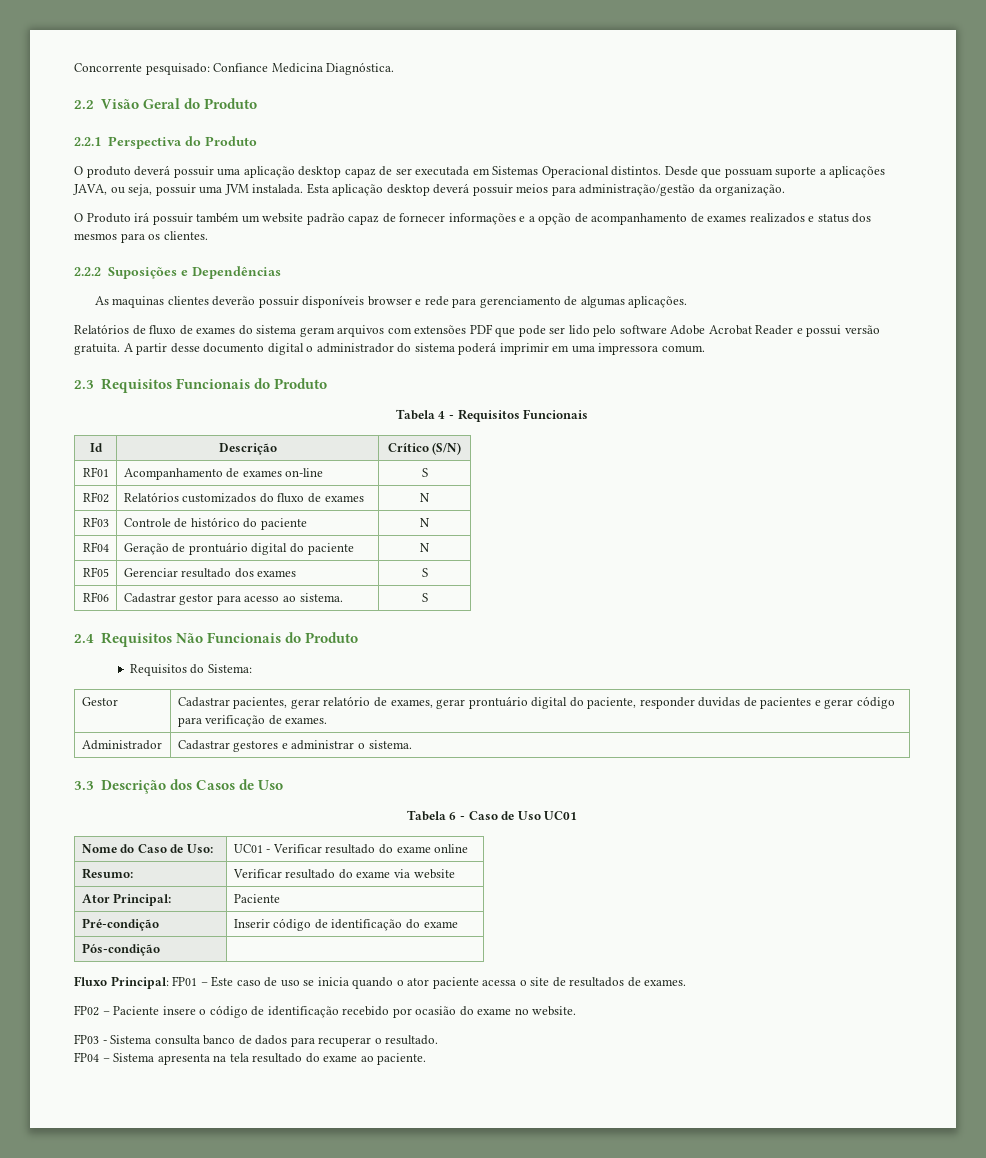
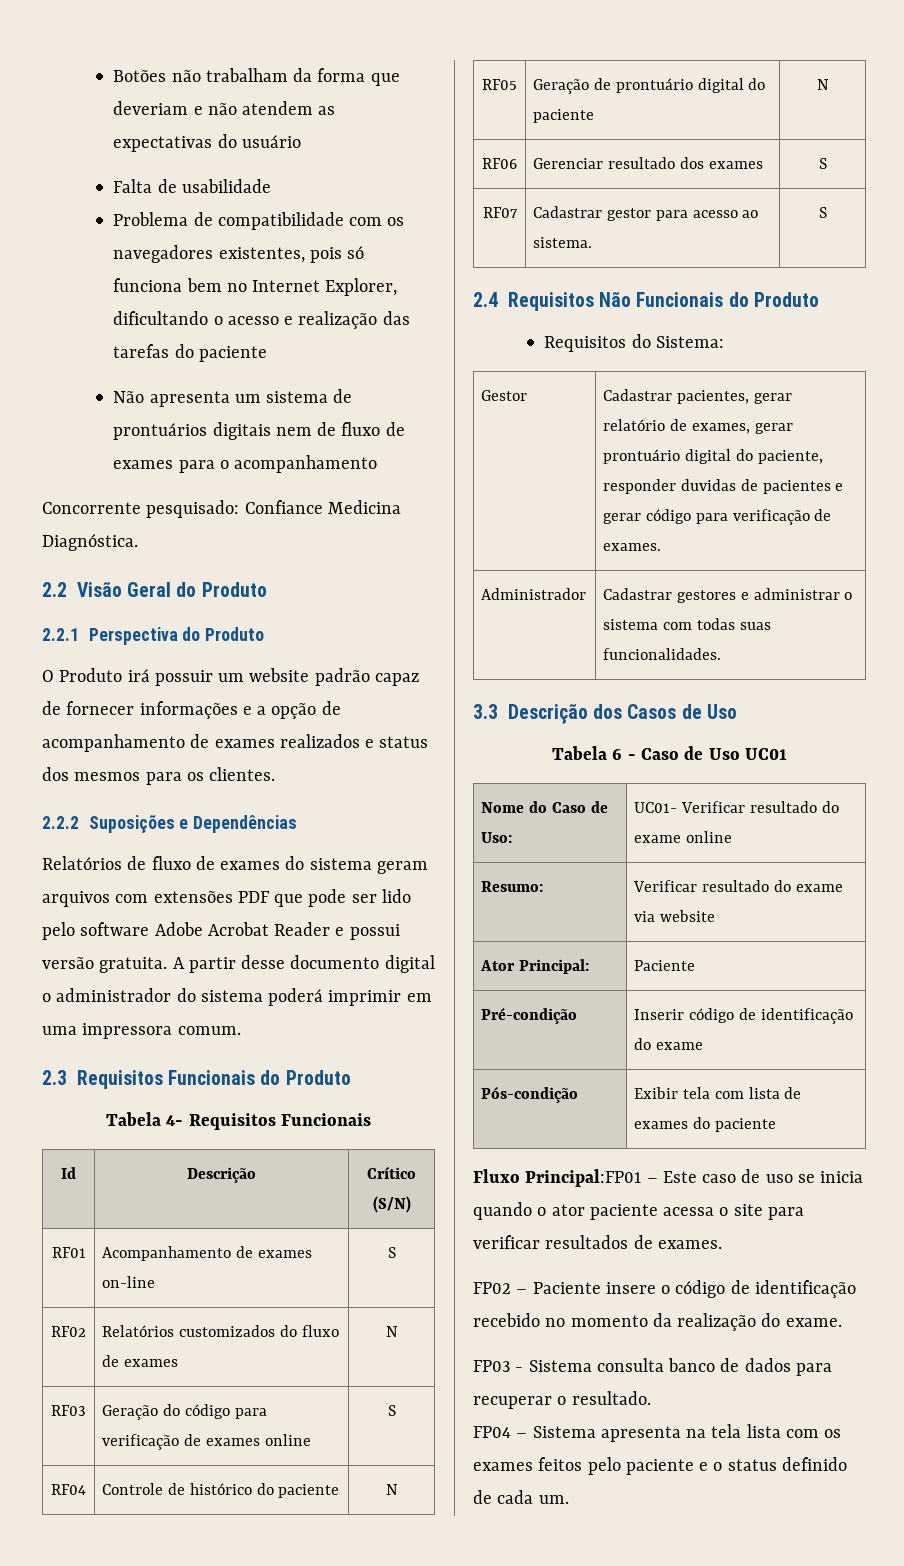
(74, 67) none -> [113,68,400,86] [113,101,336,115] [113,134,301,152] [113,179,271,193] [113,212,405,230] [113,245,365,263] [113,278,398,296] [113,311,410,329] [113,344,267,362] [113,389,353,407] [113,422,405,440] [113,455,378,473] Botões não trabalham da forma que deveriam e não atendem as expectativas do usuário // Falta de usabilidade // Problema de compatibilidade com os navegadores existentes, pois só funciona bem no Internet Explorer, dificultando o acesso e realização das tarefas do paciente // Não apresenta um sistema de prontuários digitais nem de fluxo de exames para o acompanhamento //
[74,165,886,178] [73,183,786,196] // O produto deverá possuir uma aplicação desktop capaz de ser executada em Sistemas Operacional distintos. Desde que possuam suporte a aplicações JAVA, ou seja, possuir uma JVM instalada. Esta aplicação desktop deverá possuir meios para administração/gestão da organização. -> (265, 634) none
[196,212,240,223] também -> (213, 678) none
[94,296,688,308] // As maquinas clientes deverão possuir disponíveis browser e rede para gerenciamento de algumas aplicações. -> (298, 824) none
[438,411,454,419] 4 - -> [166,1115,184,1126] 4-
(109, 522) none -> [102,1404,267,1420] [102,1434,311,1450] [387,1405,396,1416] [51,1484,86,1495] | Geração do código para verificação de exames online | S // RF04
[82,542,109,552] RF04 -> [482,79,517,90] RF05
[82,567,109,577] RF05 -> [482,158,517,169] RF06
[82,592,109,602] RF06 -> [482,207,518,218] RF07
[368,740,412,749] sistema. -> [603,618,771,630] [603,648,722,660] sistema com todas suas funcionalidades.
[233,844,271,853] UC01 - -> [634,802,678,813] UC01-
(160, 949) none -> [634,1087,802,1099] [634,1117,776,1132] Exibir tela com lista de exames do paciente
[110,976,198,989] Principal: FP01 -> [525,1169,642,1187] Principal:FP01
[552,977,566,987] de -> [767,1207,804,1220] [473,1235,540,1249] para verificar
[392,1006,577,1018] por ocasião do exame no website. -> [545,1313,842,1331] no momento da realização do exame.
[252,1053,427,1065] resultado do exame ao paciente. -> [746,1424,842,1438] [473,1457,847,1475] [473,1490,569,1504] lista com os exames feitos pelo paciente e o status definido de cada um.

